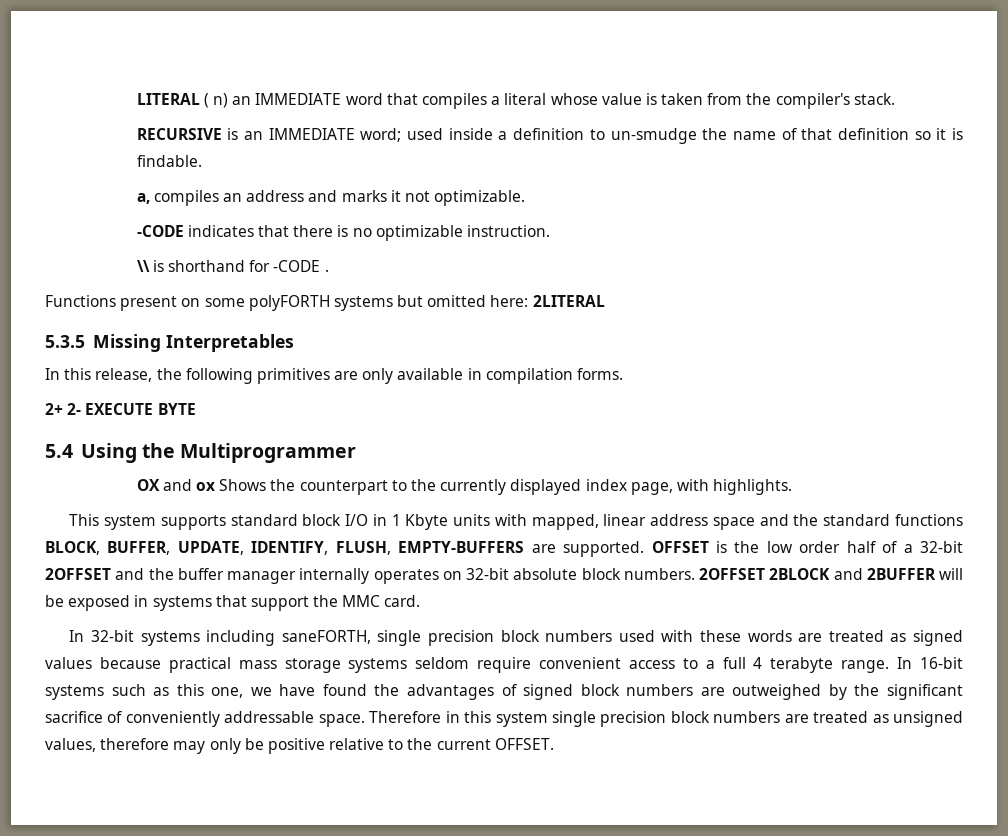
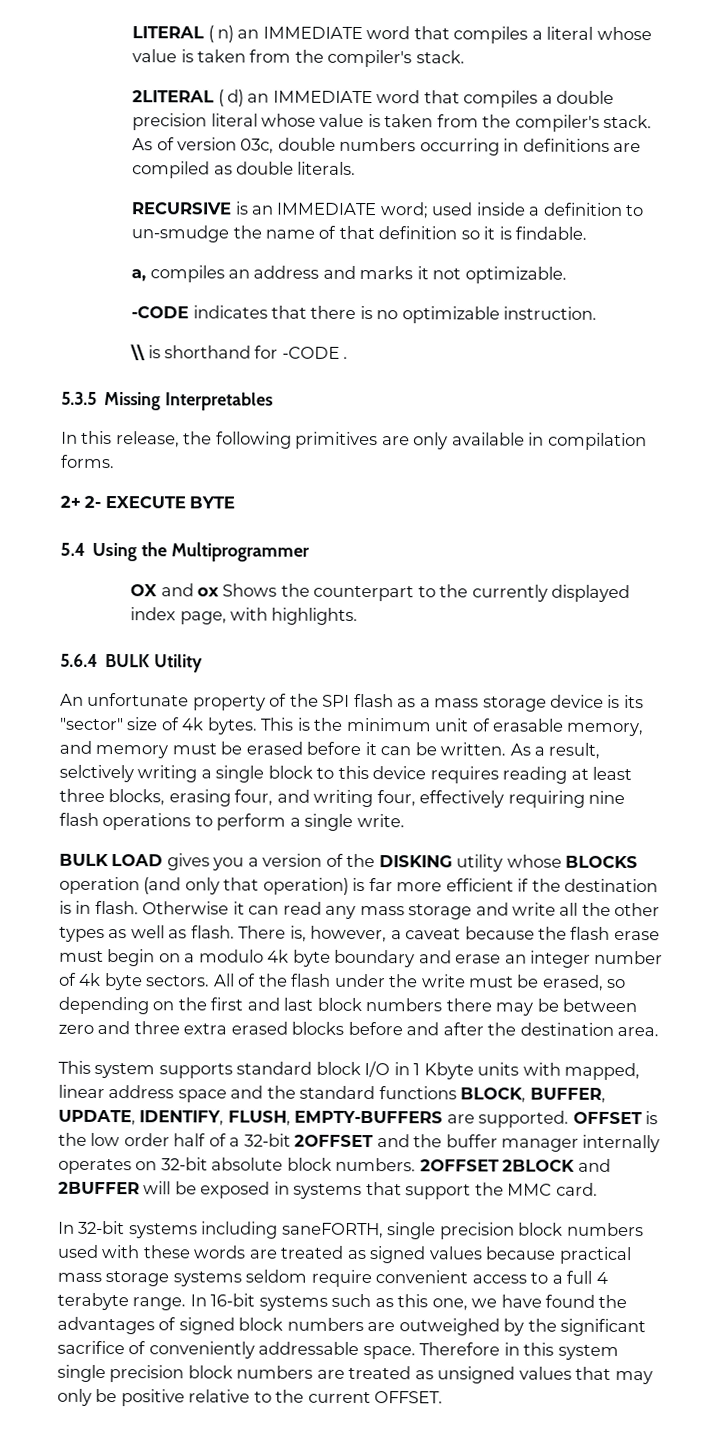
(895, 99) none -> [132,89,615,108] [132,113,653,132] [132,137,642,156] [132,161,357,179] // 2LITERAL ( d) an IMMEDIATE word that compiles a double precision literal whose value is taken from the compiler's stack. As of version 03c, double numbers occurring in definitions are compiled as double literals.
[45,295,605,311] // Functions present on some polyFORTH systems but omitted here: 2LITERAL -> (349, 357) none
(793, 487) none -> [60,653,203,673] [60,692,644,712] [59,717,645,737] [59,740,601,759] [59,764,633,784] [59,788,626,808] [59,812,405,831] [59,853,639,872] [59,876,659,895] [59,900,661,920] [59,925,660,943] [59,949,664,968] [59,972,627,991] [58,996,638,1016] [58,1020,660,1037] // 5.6.4 BULK Utility // An unfortunate property of the SPI flash as a mass storage device is its "sector" size of 4k bytes. This is the minimum unit of erasable memory, and memory must be erased before it can be written. As a result, selctively writing a single block to this device requires reading at least three blocks, erasing four, and writing four, effectively requiring nine flash operations to perform a single write. // BULK LOAD gives you a version of the DISKING utility whose BLOCKS operation (and only that operation) is far more efficient if the destination is in flash. Otherwise it can read any mass storage and write all the other types as well as flash. There is, however, a caveat because the flash erase must begin on a modulo 4k byte boundary and erase an integer number of 4k byte sectors. All of the flash under the write must be erased, so depending on the first and last block numbers there may be between zero and three extra erased blocks before and after the destination area.
[45,738,170,752] values, therefore -> [518,1366,612,1380] values that

